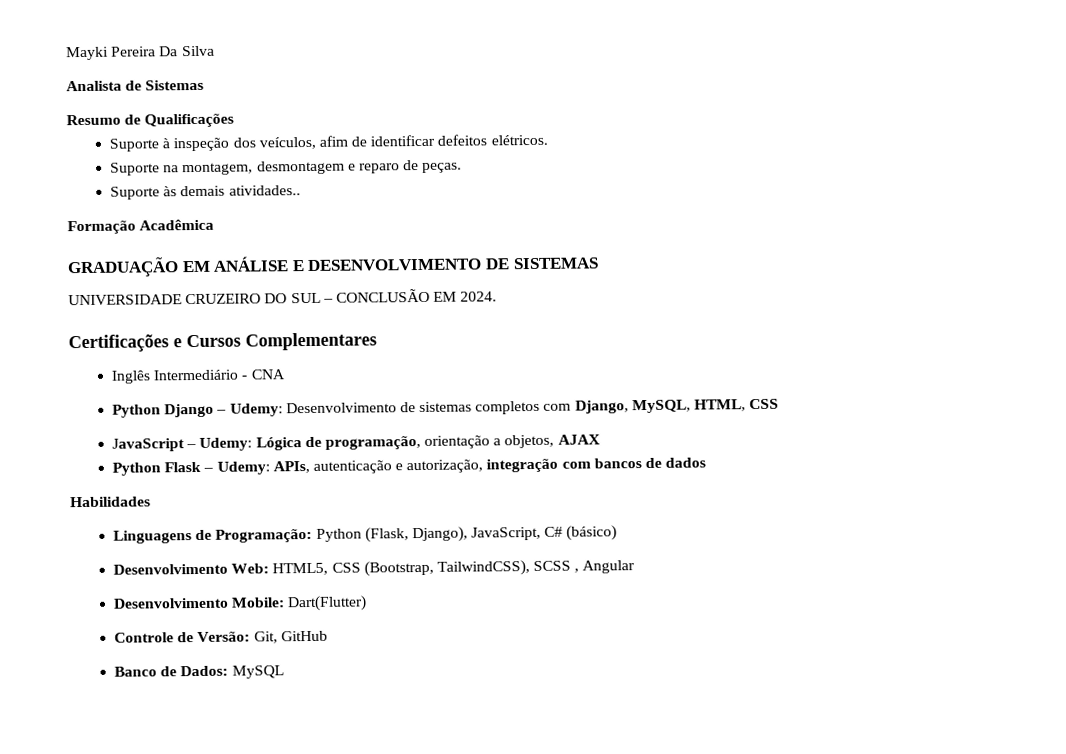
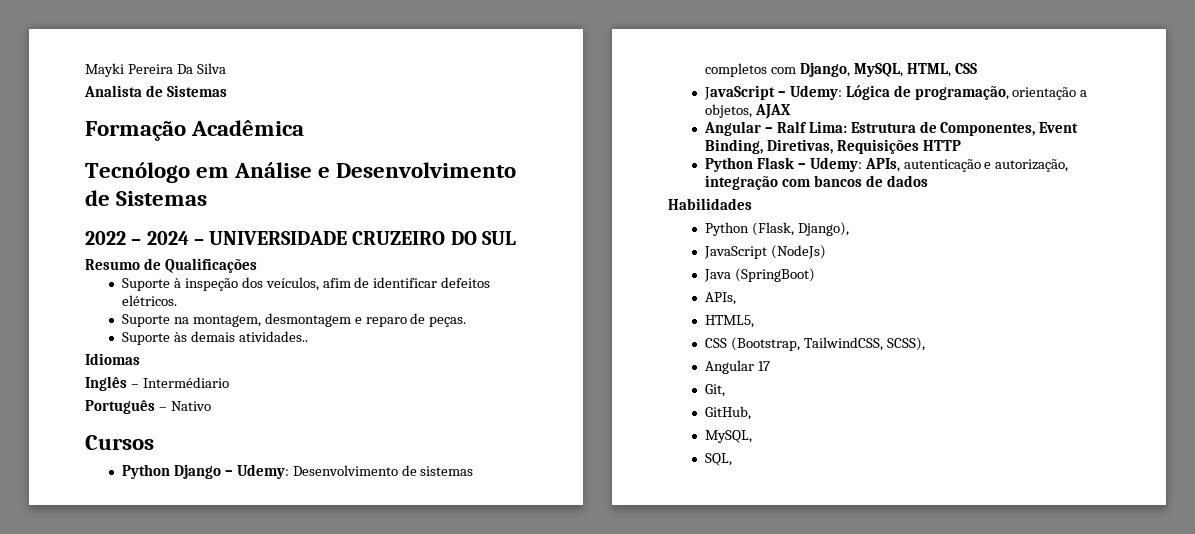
(205, 85) none -> [85,120,305,141] [85,162,517,183] [85,190,208,206] [85,231,516,245] // Formação Acadêmica // Tecnólogo em Análise e Desenvolvimento de Sistemas // 2022 – 2024 – UNIVERSIDADE CRUZEIRO DO SUL
[67,218,215,235] [67,256,599,278] [68,288,498,306] [68,332,377,353] [111,369,286,384] Formação Acadêmica // GRADUAÇÃO EM ANÁLISE E DESENVOLVIMENTO DE SISTEMAS // UNIVERSIDADE CRUZEIRO DO SUL – CONCLUSÃO EM 2024. // Certificações e Cursos Complementares // Inglês Intermediário - CNA -> [85,353,140,365] [85,376,229,391] [85,400,211,414] [85,435,154,450] Idiomas // Inglês – Intermédiario // Português – Nativo // Cursos
(601, 439) none -> [703,121,1079,136] [704,139,961,154] // Angular – Ralf Lima: Estrutura de Componentes, Event Binding, Diretivas, Requisições HTTP
[113,528,313,544] Linguagens de Programação: -> (752, 204) none
[471,525,618,541] [113,563,270,575] JavaScript, C# (básico) // Desenvolvimento Web: -> [703,245,826,259] [703,268,815,282] [704,292,736,305] // JavaScript (NodeJs) // Java (SpringBoot) // APIs, //
(329, 569) none -> (754, 321) //
[436,560,636,576] [113,595,368,612] [114,630,328,644] [114,665,284,679] TailwindCSS), SCSS , Angular // Desenvolvimento Mobile: Dart(Flutter) // Controle de Versão: Git, GitHub // Banco de Dados: MySQL -> [803,337,925,351] [704,360,770,374] [704,384,725,397] [704,406,751,420] [704,430,752,443] [704,453,732,466] TailwindCSS, SCSS), // Angular 17 // Git, // GitHub, // MySQL, // SQL,

